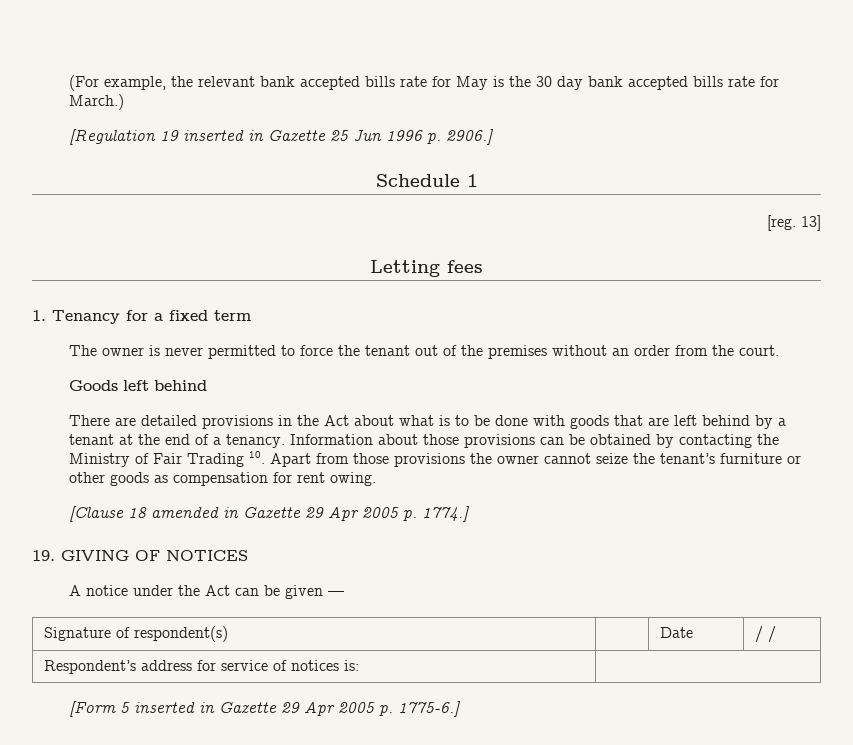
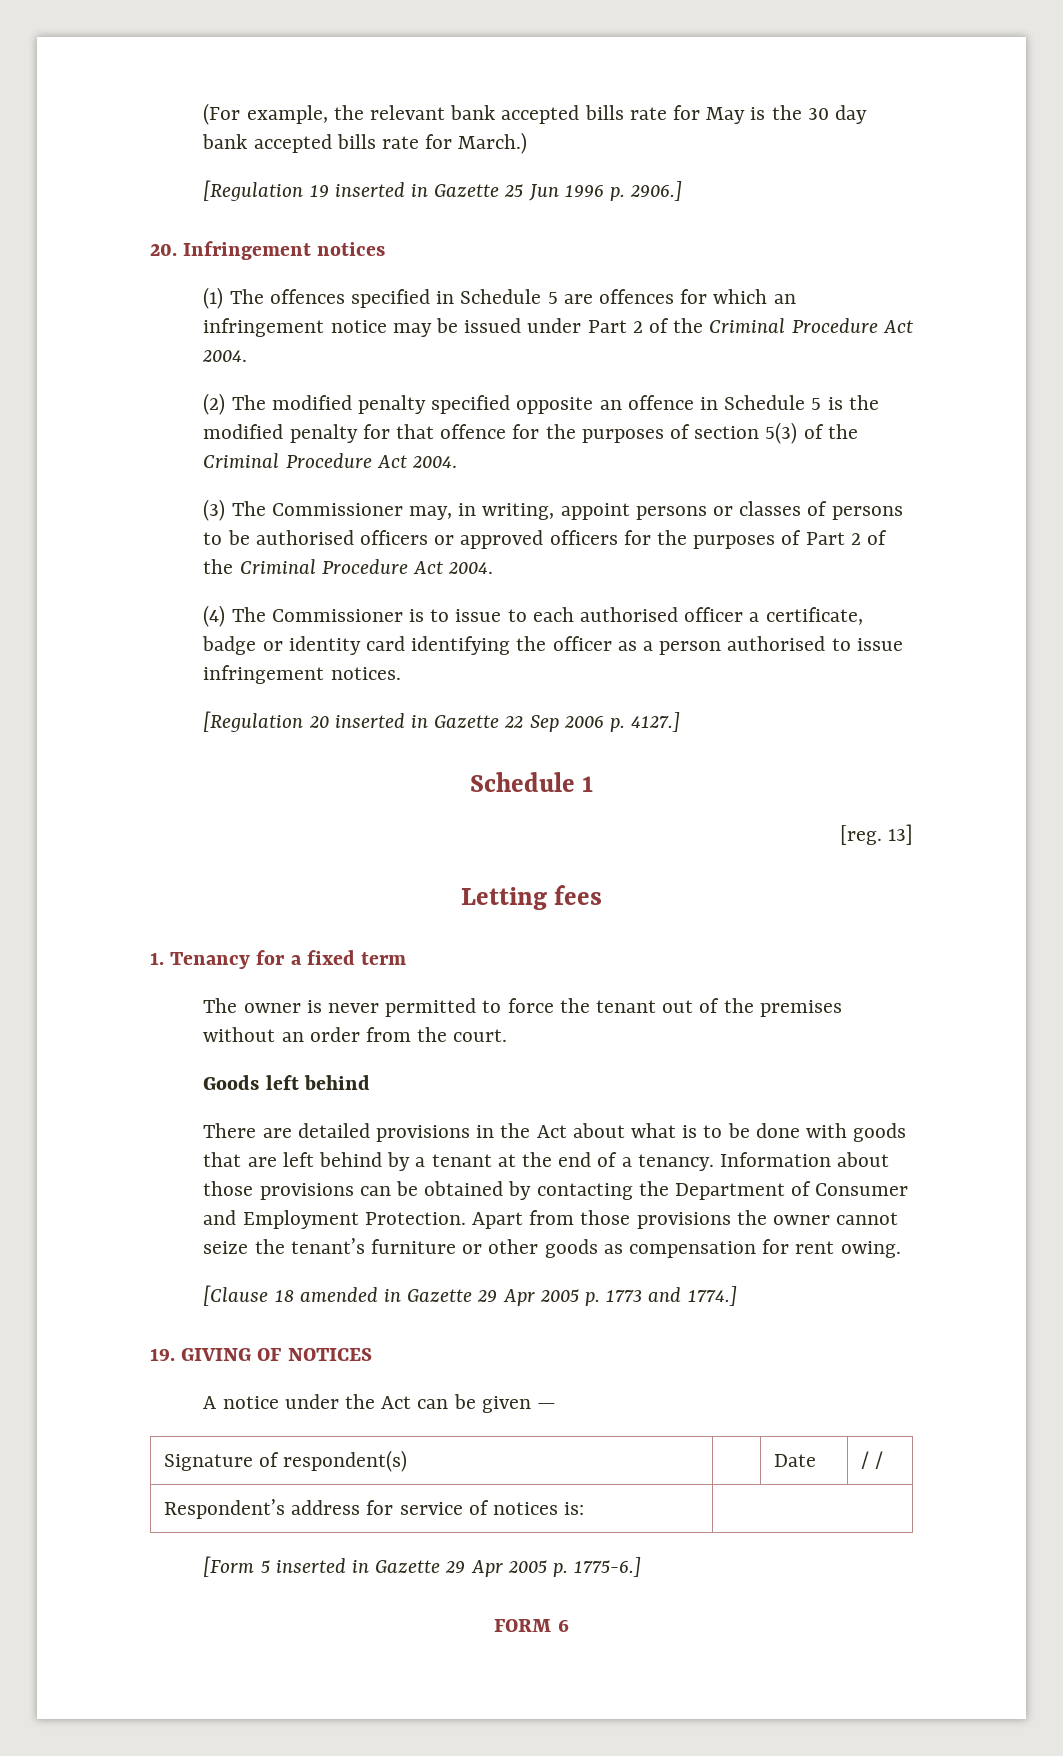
(495, 137) none -> [150,241,386,260] [203,287,796,309] [203,318,913,337] [202,350,248,362] [203,393,879,415] [203,422,858,444] [203,453,458,468] [203,499,903,521] [203,530,888,549] [203,559,494,574] [203,605,863,627] [202,636,903,655] [203,665,401,684] [203,711,681,732] // 20. Infringement notices // (1) The offences specified in Schedule 5 are offences for which an infringement notice may be issued under Part 2 of the Criminal Procedure Act 2004. // (2) The modified penalty specified opposite an offence in Schedule 5 is the modified penalty for that offence for the purposes of section 5(3) of the Criminal Procedure Act 2004. // (3) The Commissioner may, in writing, appoint persons or classes of persons to be authorised officers or approved officers for the purposes of Part 2 of the Criminal Procedure Act 2004. // (4) The Commissioner is to issue to each authorised officer a certificate, badge or identity card identifying the officer as a person authorised to issue infringement notices. // [Regulation 20 inserted in Gazette 22 Sep 2006 p. 4127.]
[69,451,266,467] Ministry of Fair Trading 10. -> [675,1181,909,1200] [203,1210,466,1229] Department of Consumer and Employment Protection.
(418, 515) none -> [606,1287,682,1302] 1773 and
(462, 709) none -> [494,1619,569,1632] // FORM 6

